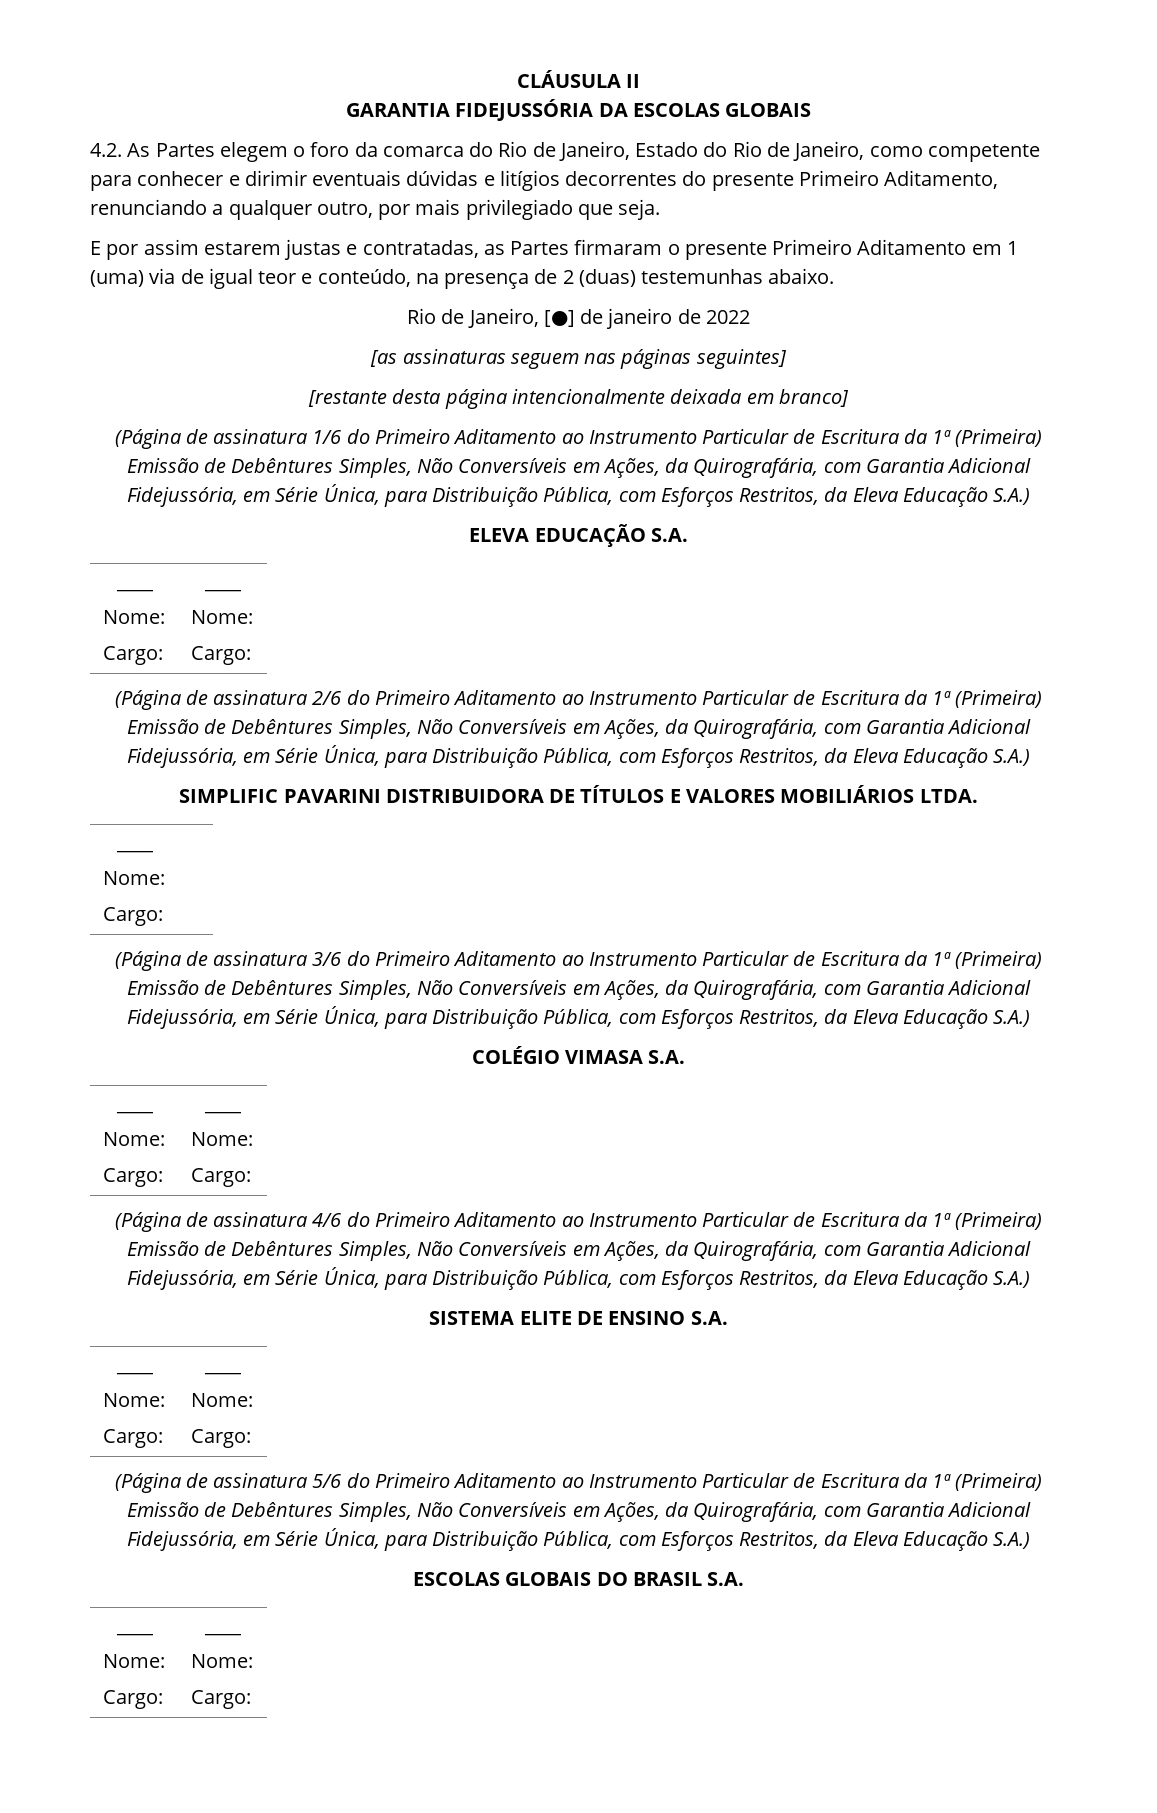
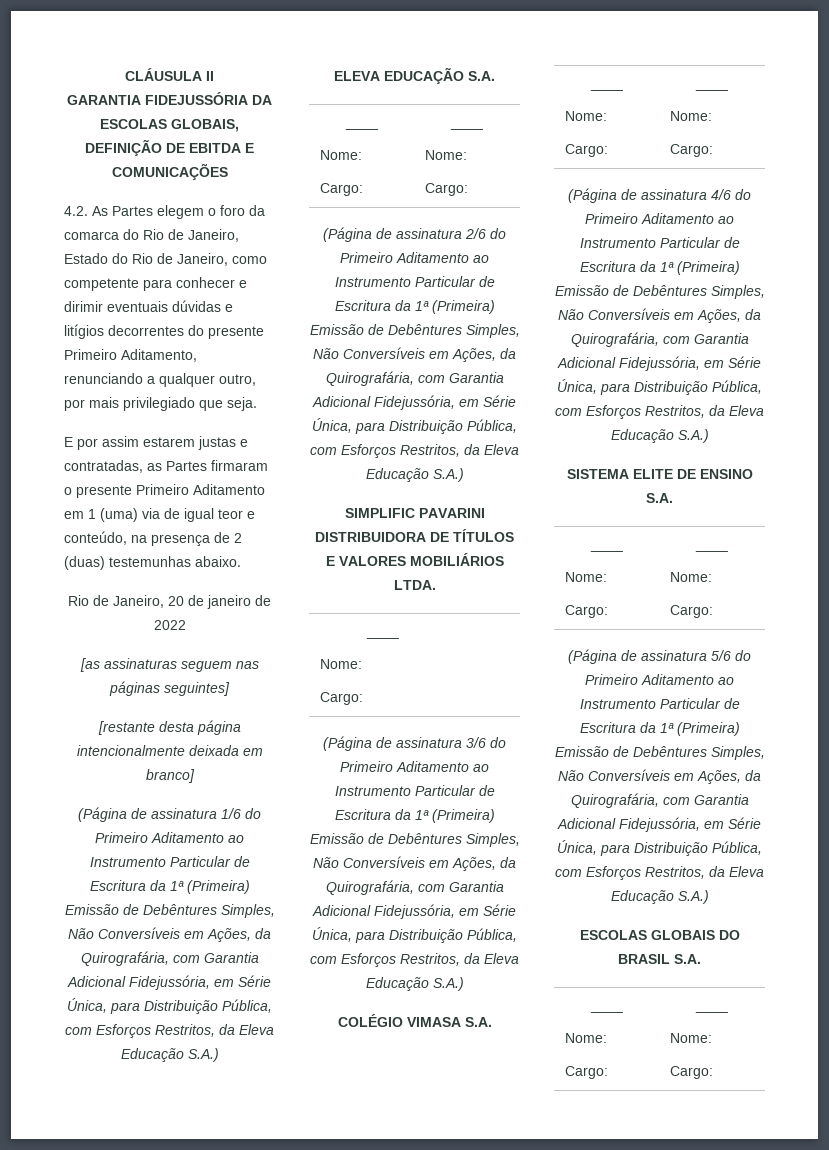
[725,103,812,117] GLOBAIS -> [171,119,239,132] [85,139,254,156] [111,163,228,180] GLOBAIS, DEFINIÇÃO DE EBITDA E COMUNICAÇÕES
[543,310,575,327] [●] -> [168,596,184,606] 20

